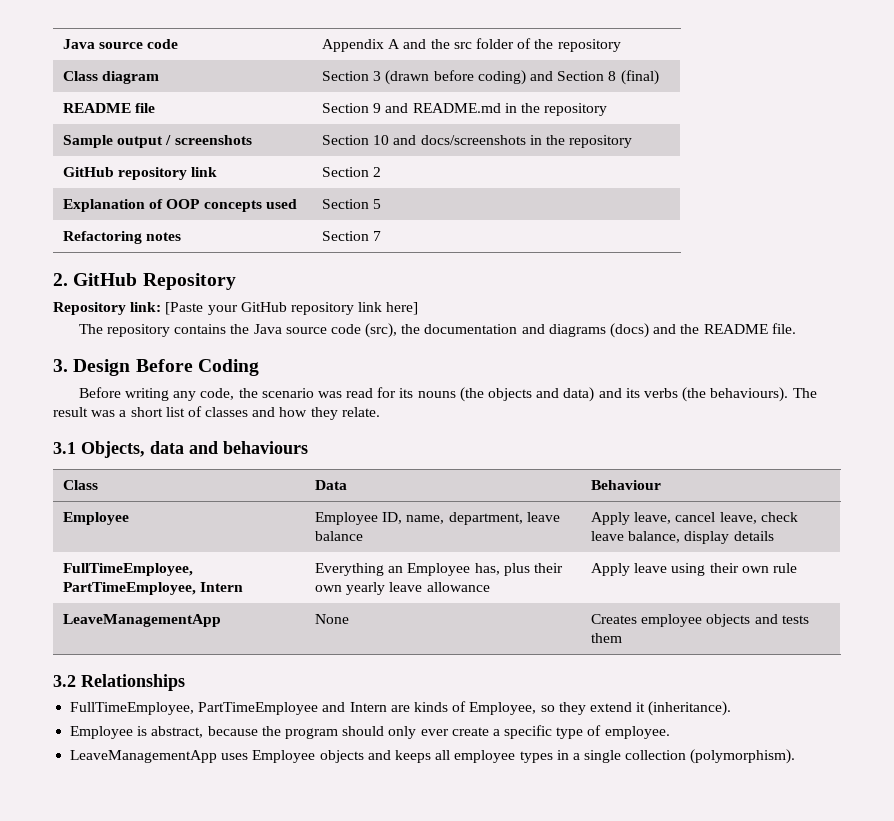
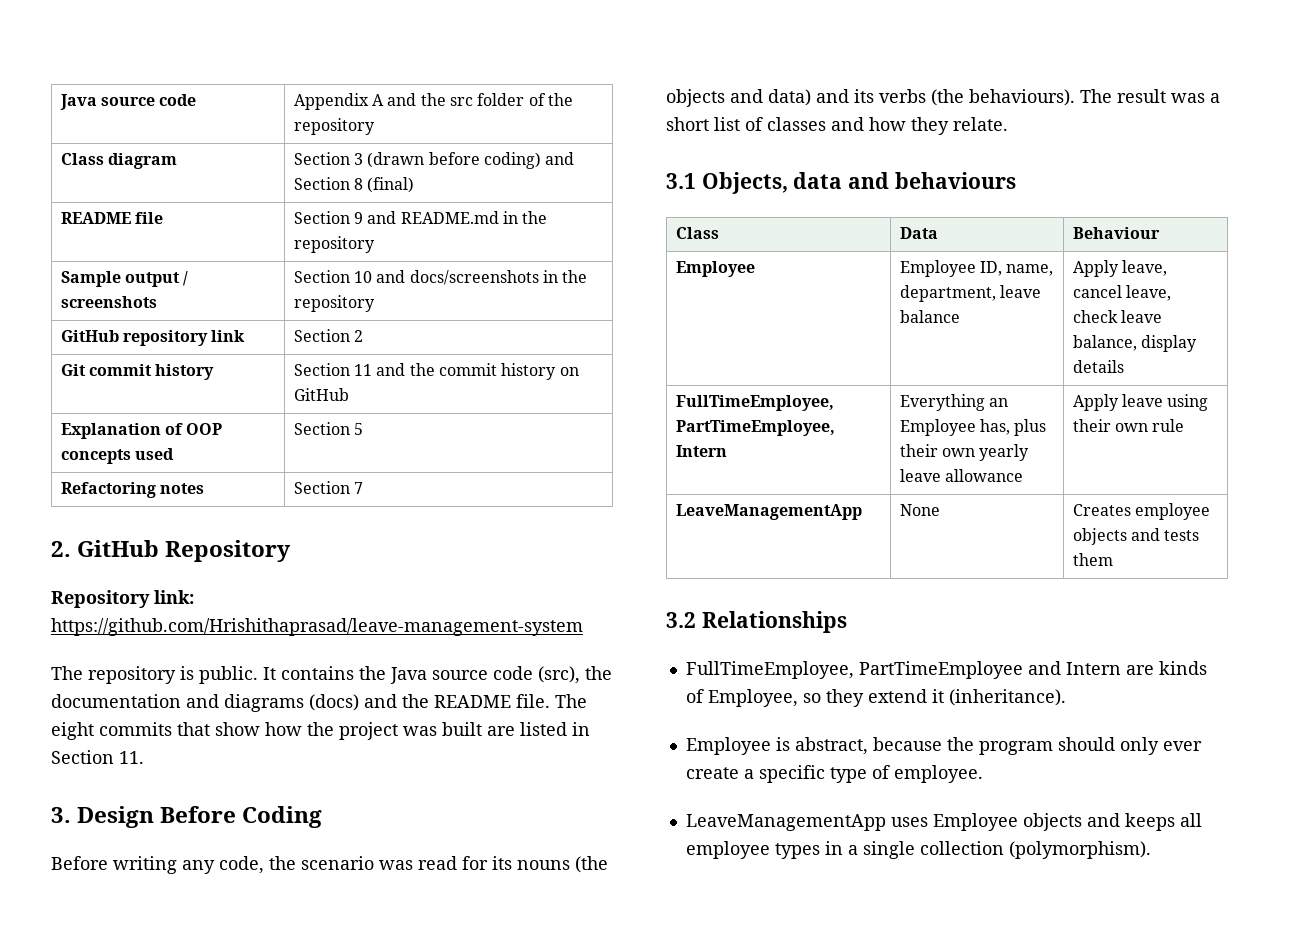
(382, 172) none -> [60,364,215,380] [293,363,579,380] [293,388,349,401] // Git commit history | Section 11 and the commit history on GitHub
[165,302,419,315] [Paste your GitHub repository link here] -> [51,618,583,636] https://github.com/Hrishithaprasad/leave-management-system
(170, 330) none -> [180,666,276,684] is public. It
(796, 328) none -> [555,694,587,708] [51,722,590,740] [51,750,144,764] The eight commits that show how the project was built are listed in Section 11.

